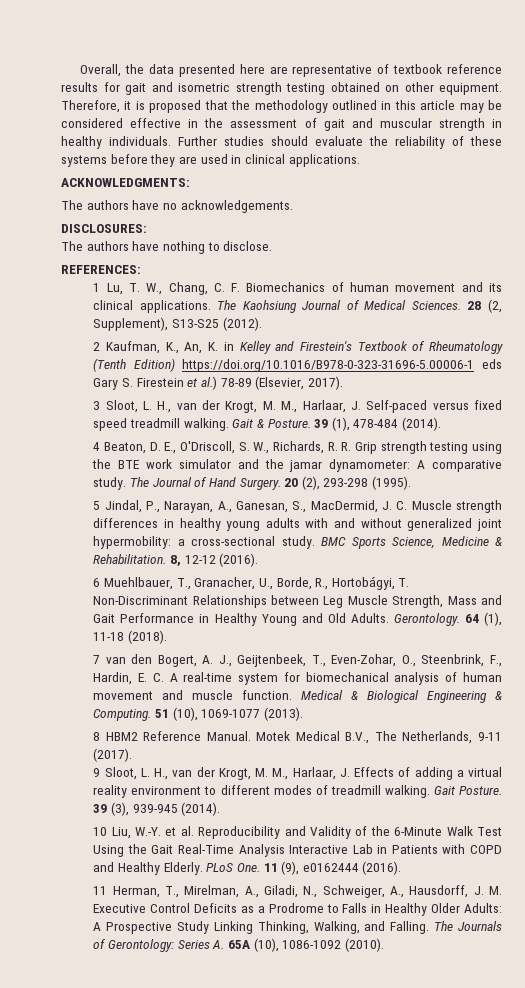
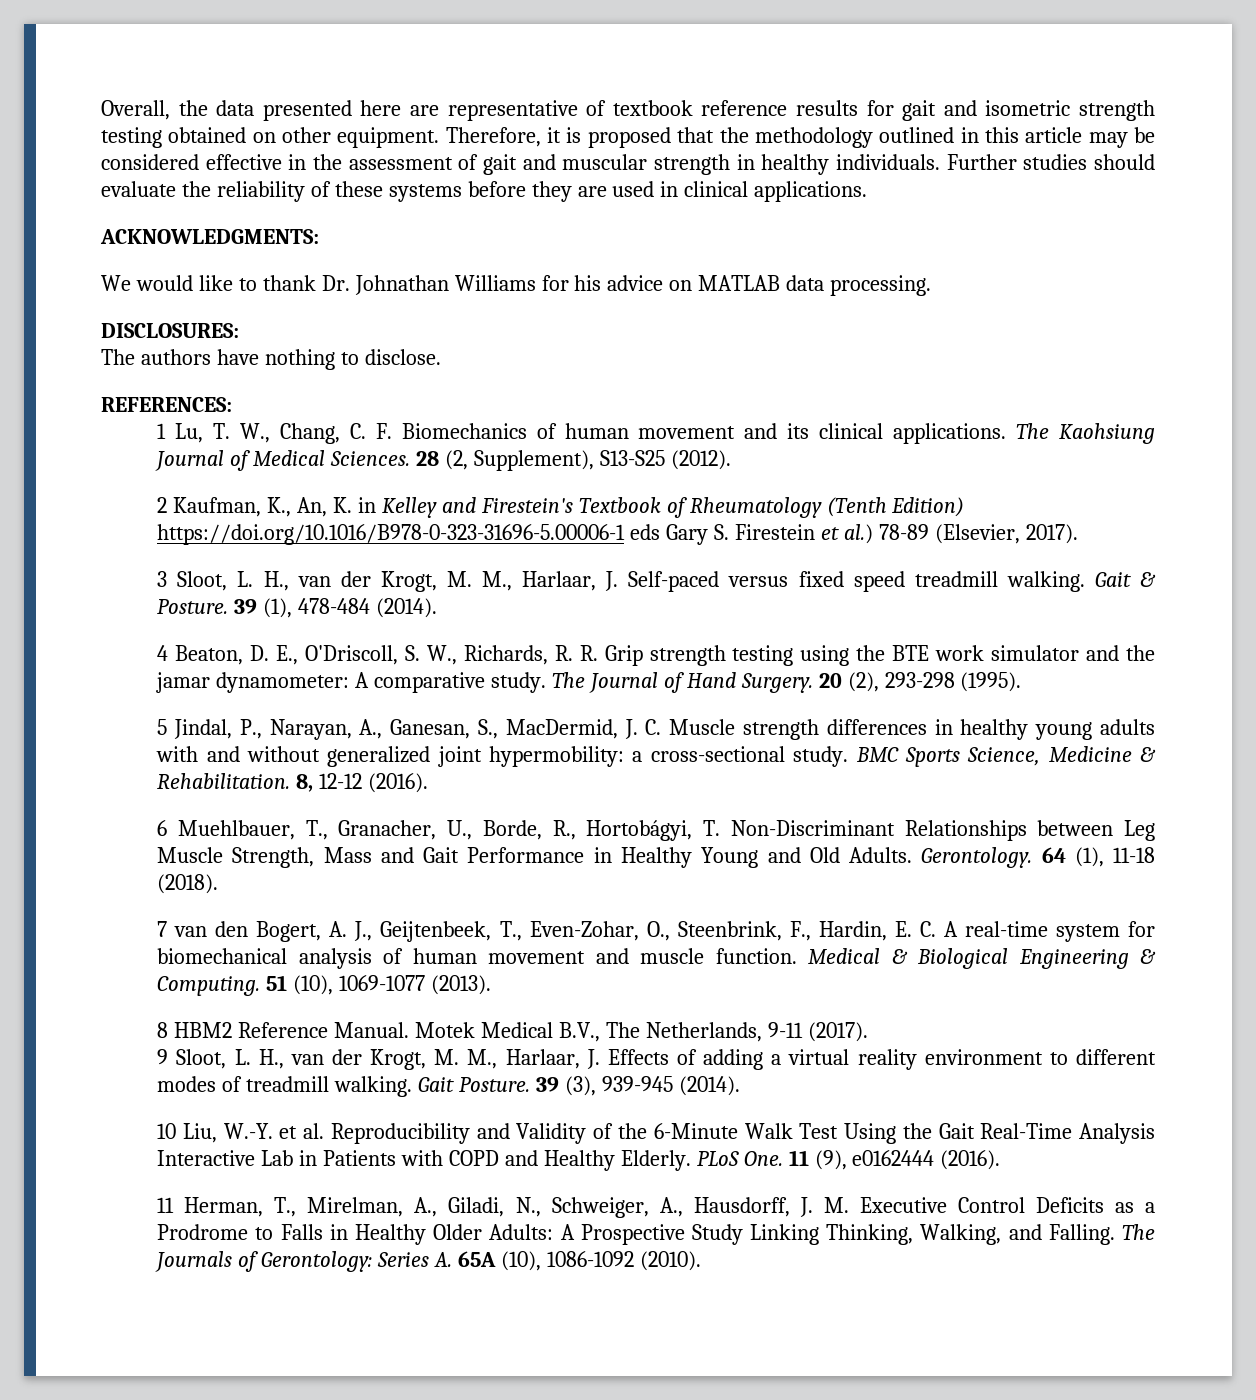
[61,200,293,213] The authors have no acknowledgements. -> [101,275,932,296] We would like to thank Dr. Johnathan Williams for his advice on MATLAB data processing.

